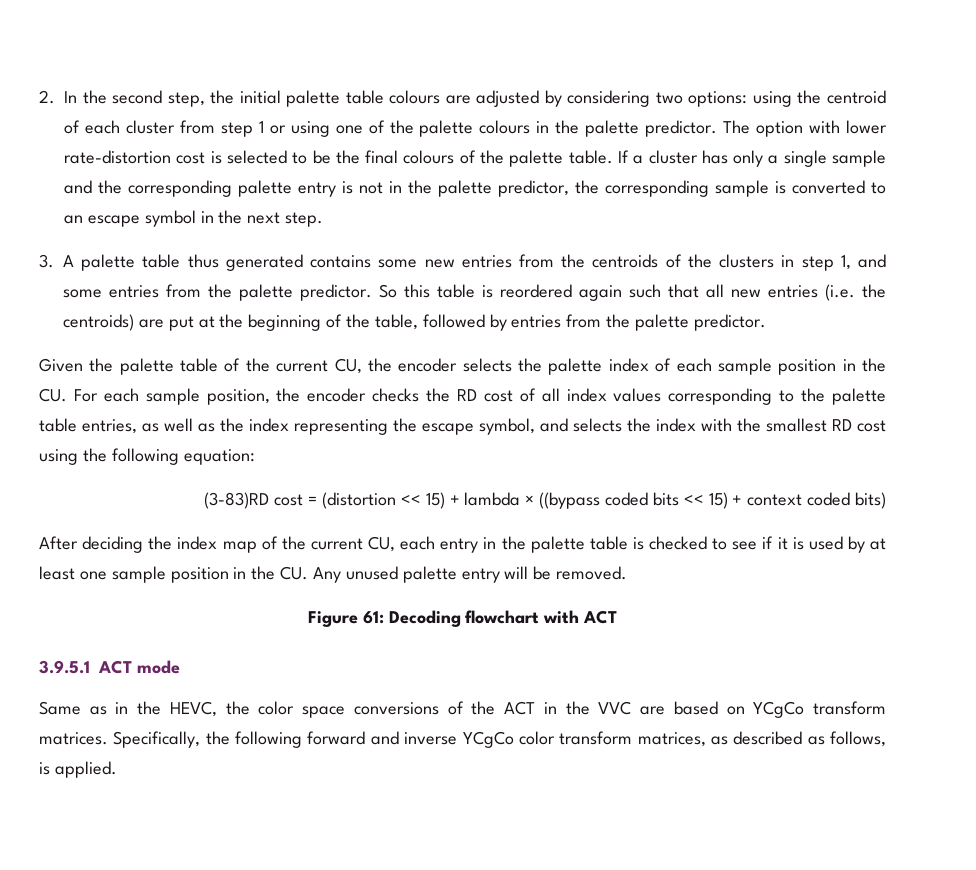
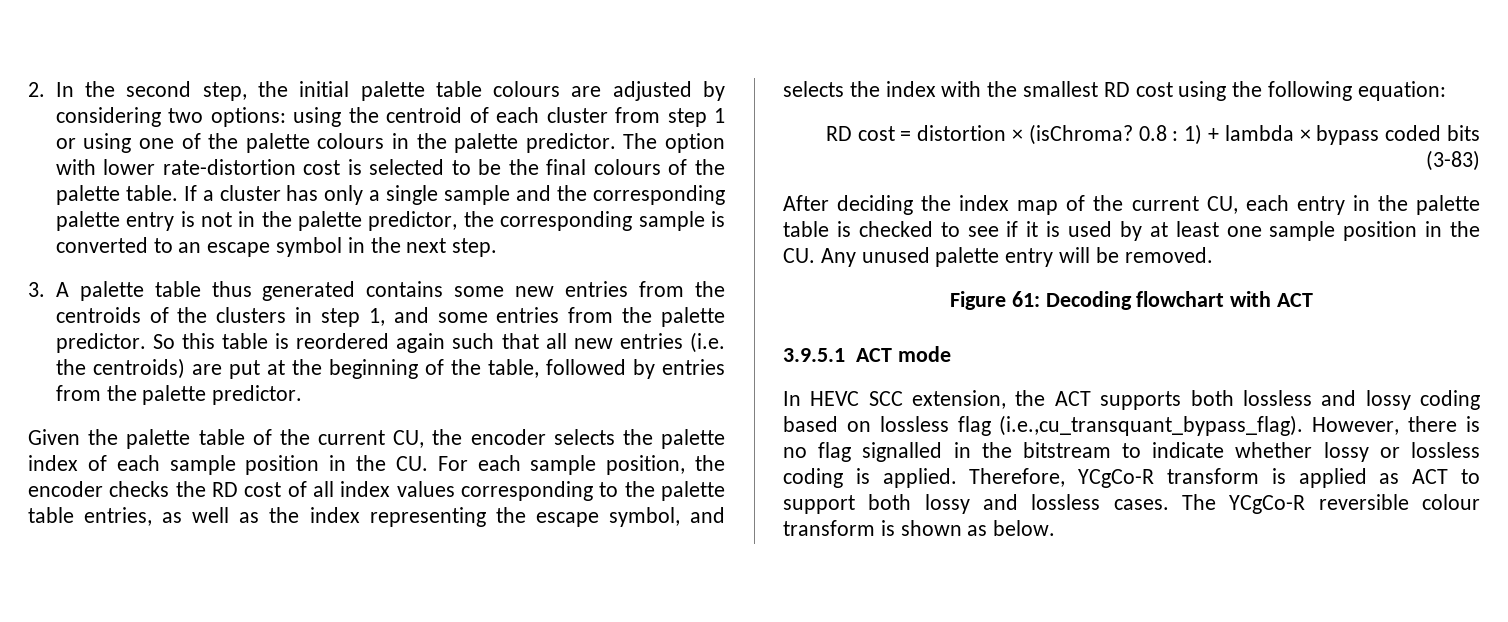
[204,492,270,509] (3-83)RD -> [825,126,852,141] RD
[321,492,445,509] (distortion << 15) -> [917,124,1203,145] distortion × (isChroma? 0.8 : 1)
[539,492,601,509] ((bypass -> [1316,125,1380,145] bypass
[683,492,887,509] << 15) + context coded bits) -> [1426,150,1480,171] (3-83)
[39,701,886,718] [39,731,886,748] [39,761,117,778] Same as in the HEVC, the color space conversions of the ACT in the VVC are based on YCgCo transform matrices. Specifically, the following forward and inverse YCgCo color transform matrices, as described as follows, is applied. -> [783,390,1480,410] [783,415,1480,436] [783,442,1480,462] [783,468,1480,488] [783,494,1480,514] [783,520,1056,536] In HEVC SCC extension, the ACT supports both lossless and lossy coding based on lossless flag (i.e.,cu_transquant_bypass_flag). However, there is no flag signalled in the bitstream to indicate whether lossy or lossless coding is applied. Therefore, YCgCo-R transform is applied as ACT to support both lossy and lossless cases. The YCgCo-R reversible colour transform is shown as below.

